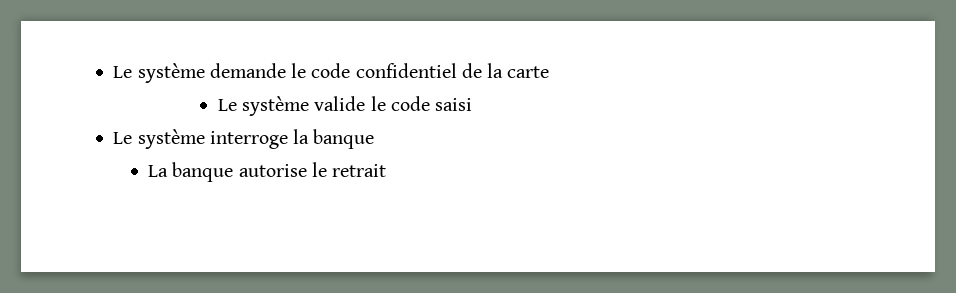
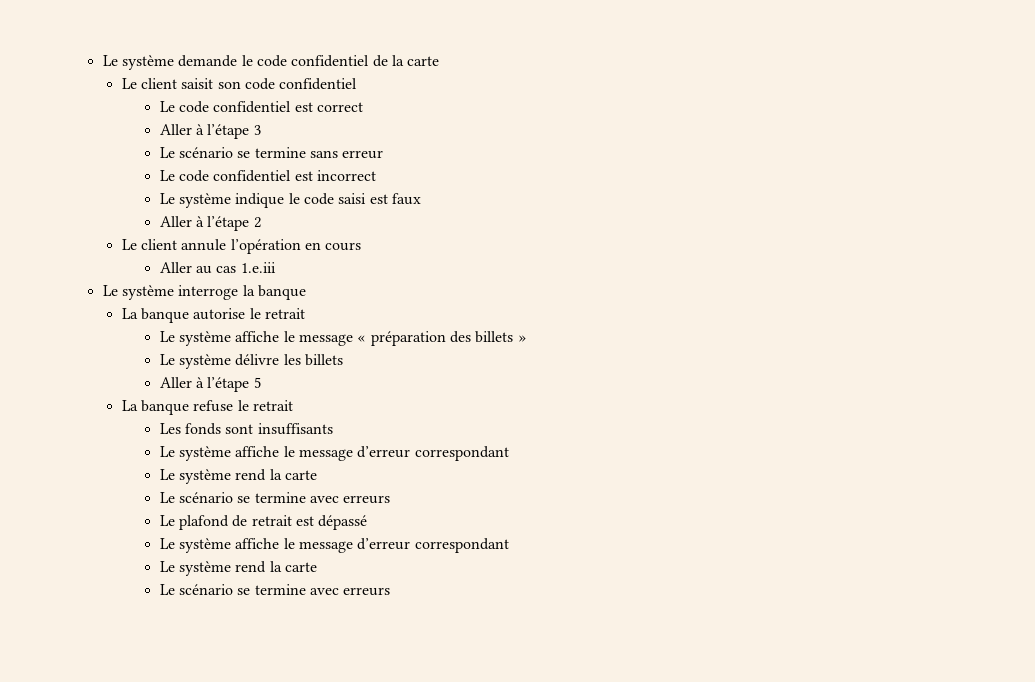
[217,96,366,116] // Le système valide -> [121,78,358,90] [159,101,364,113] [159,124,261,139] [159,147,384,159] [159,170,377,182] [159,193,285,208] // Le client saisit son code confidentiel // Le code confidentiel est correct // Aller à l’étape 3 // Le scénario se termine sans erreur // Le code confidentiel est incorrect // Le système indique
(473, 104) none -> [369,193,422,205] [159,216,261,231] [121,239,362,254] [159,262,276,274] est faux // Aller à l’étape 2 // Le client annule l’opération en cours // Aller au cas 1.e.iii
(387, 170) none -> [159,331,527,346] [159,354,344,369] [159,377,261,392] [121,400,293,415] [159,423,333,435] [159,446,509,461] [159,469,318,484] [159,492,391,504] [159,515,368,530] [159,538,509,553] [159,561,318,576] [159,584,391,596] // Le système affiche le message « préparation des billets » // Le système délivre les billets // Aller à l’étape 5 // La banque refuse le retrait // Les fonds sont insuffisants // Le système affiche le message d’erreur correspondant // Le système rend la carte // Le scénario se termine avec erreurs // Le plafond de retrait est dépassé // Le système affiche le message d’erreur correspondant // Le système rend la carte // Le scénario se termine avec erreurs

